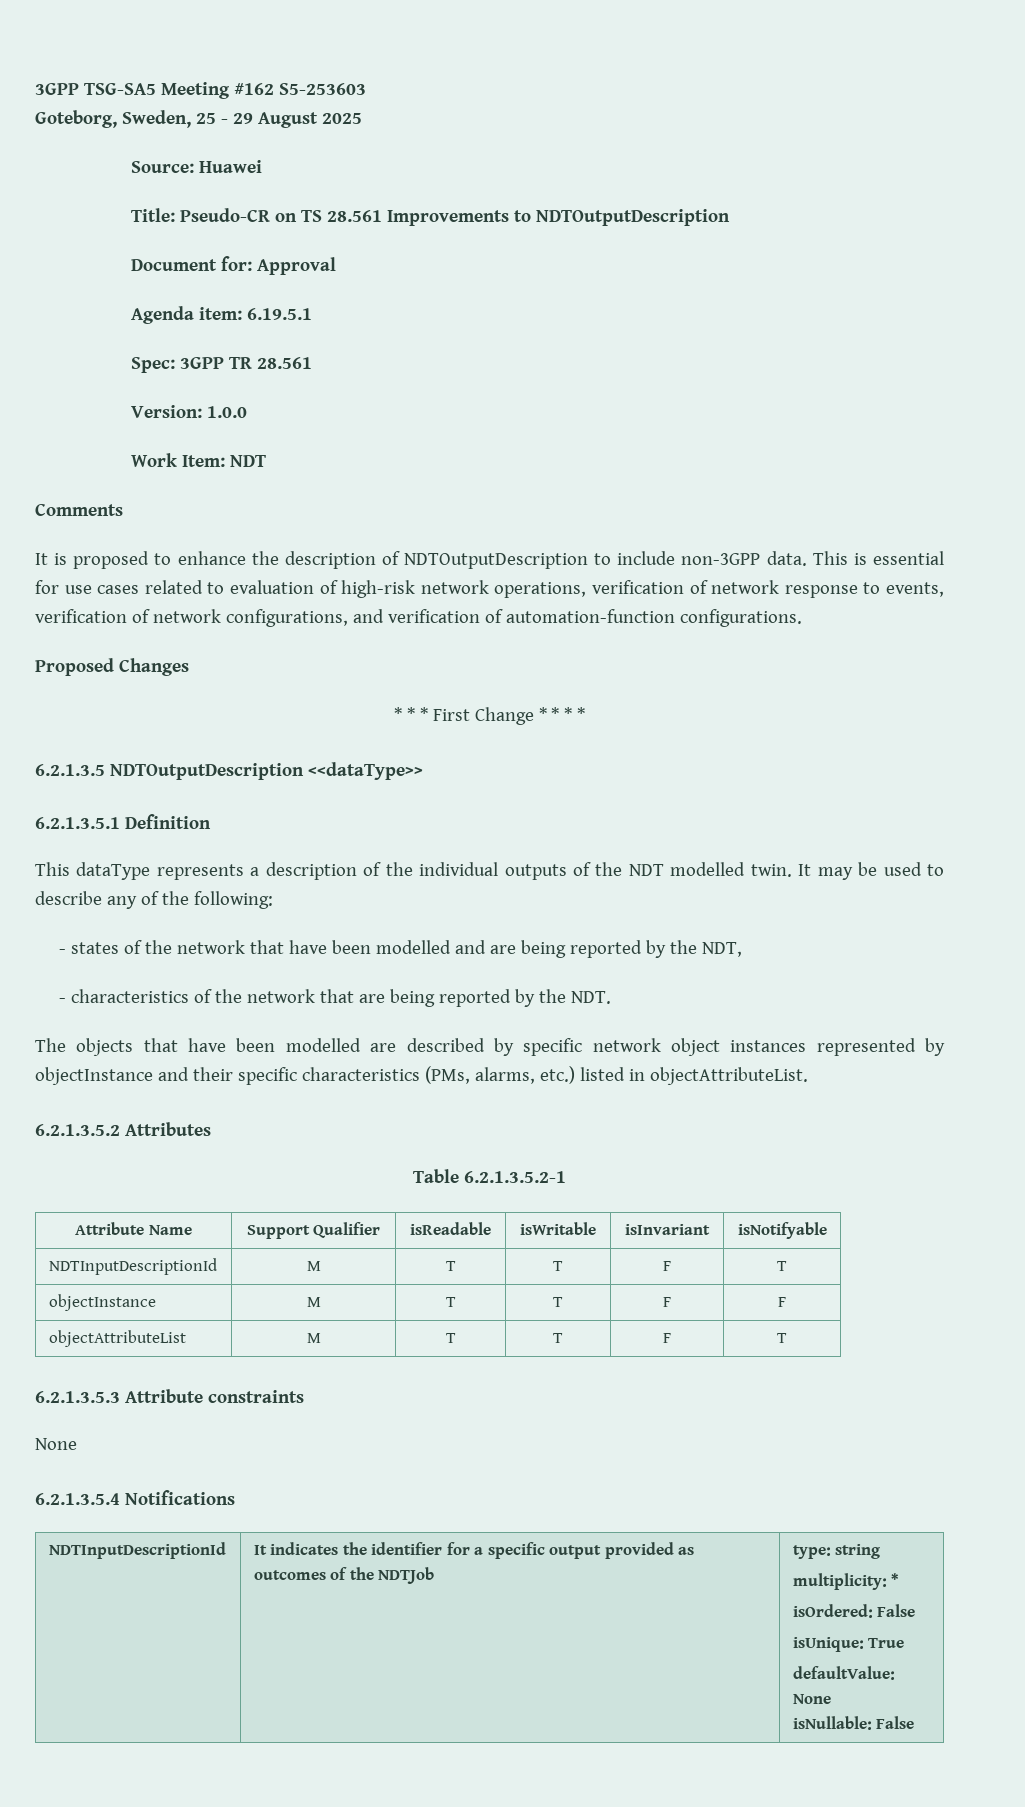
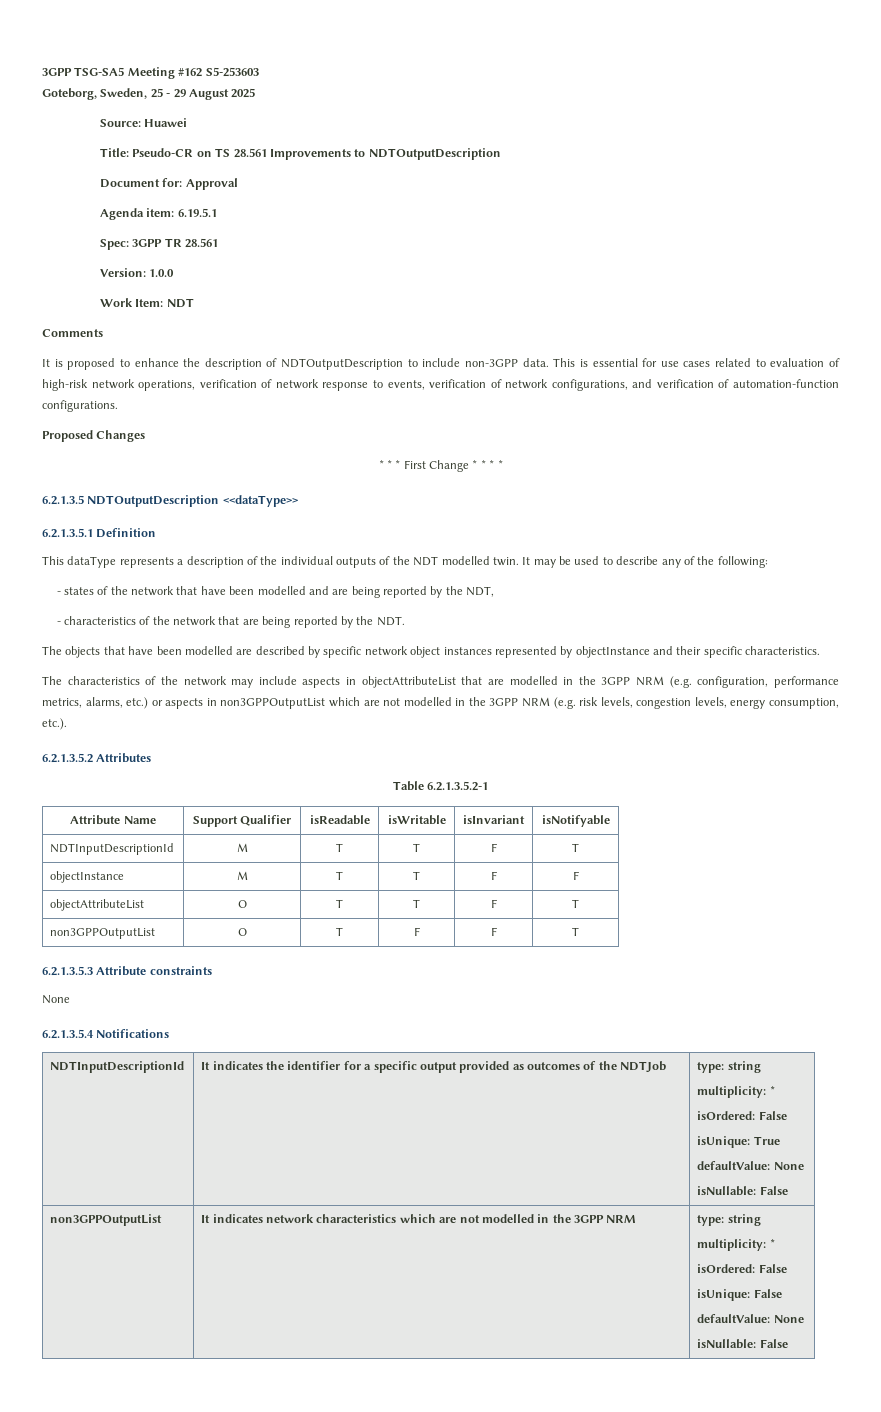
[301,1066,808,1085] characteristics (PMs, alarms, etc.) listed in objectAttributeList. -> [745,646,821,655] [42,676,840,688] [42,697,839,709] [42,718,67,730] characteristics. // The characteristics of the network may include aspects in objectAttributeList that are modelled in the 3GPP NRM (e.g. configuration, performance metrics, alarms, etc.) or aspects in non3GPPOutputList which are not modelled in the 3GPP NRM (e.g. risk levels, congestion levels, energy consumption, etc.).
[306,1333,321,1343] [445,1333,456,1343] [553,1333,563,1343] [663,1333,671,1343] [777,1333,787,1343] M | T | T | F | T -> [237,900,247,908] [336,899,343,908] [413,899,420,908] [490,899,497,908] [572,899,579,908] [50,928,156,939] [237,928,247,936] [336,927,343,936] [413,927,420,936] [490,927,497,936] [572,927,579,936] O | T | T | F | T // non3GPPOutputList | O | T | F | F | T
(915, 1722) none -> [50,1214,163,1226] [201,1214,637,1223] [697,1214,761,1226] [697,1239,775,1251] [697,1264,787,1273] [697,1289,782,1301] [697,1314,804,1323] [697,1339,788,1349] // non3GPPOutputList | It indicates network characteristics which are not modelled in the 3GPP NRM | type: string // multiplicity: * // isOrdered: False // isUnique: False // defaultValue: None // isNullable: False

